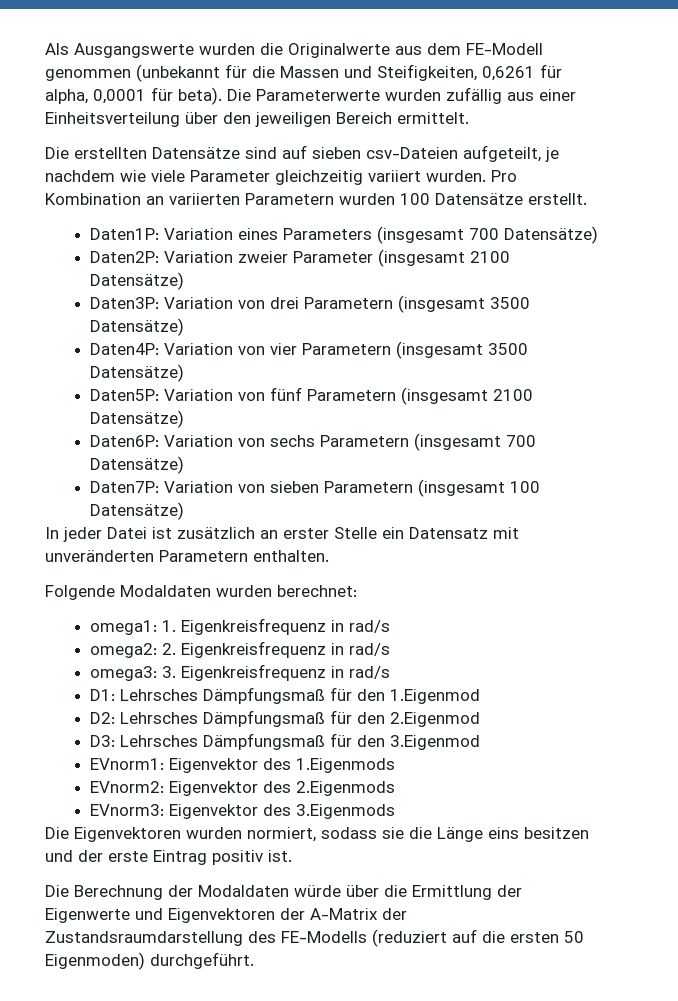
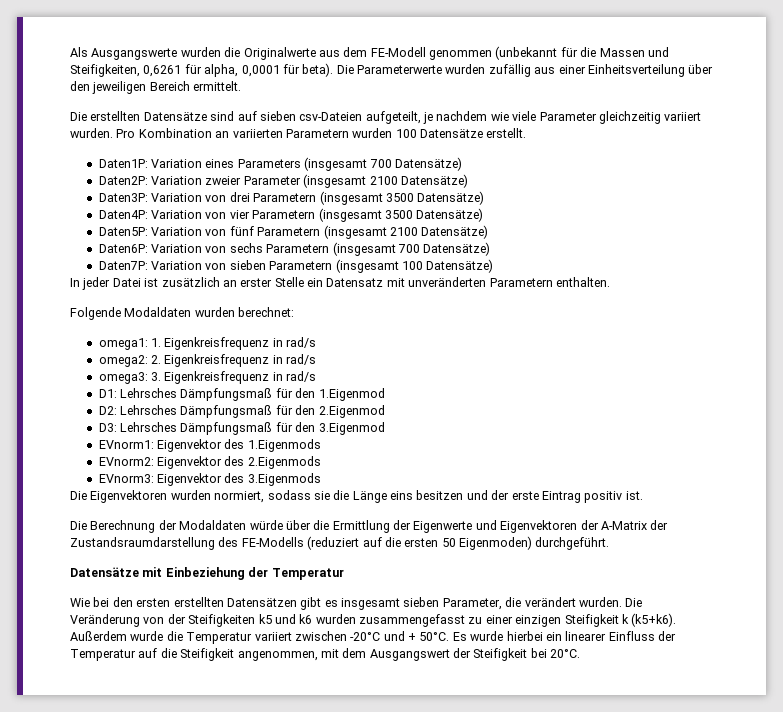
(254, 960) none -> [70,567,344,580] [70,597,643,610] [70,613,677,627] [70,631,676,644] [70,648,581,661] // Datensätze mit Einbeziehung der Temperatur // Wie bei den ersten erstellten Datensätzen gibt es insgesamt sieben Parameter, die verändert wurden. Die Veränderung von der Steifigkeiten k5 und k6 wurden zusammengefasst zu einer einzigen Steifigkeit k (k5+k6). Außerdem wurde die Temperatur variiert zwischen -20°C und + 50°C. Es wurde hierbei ein linearer Einfluss der Temperatur auf die Steifigkeit angenommen, mit dem Ausgangswert der Steifigkeit bei 20°C.

